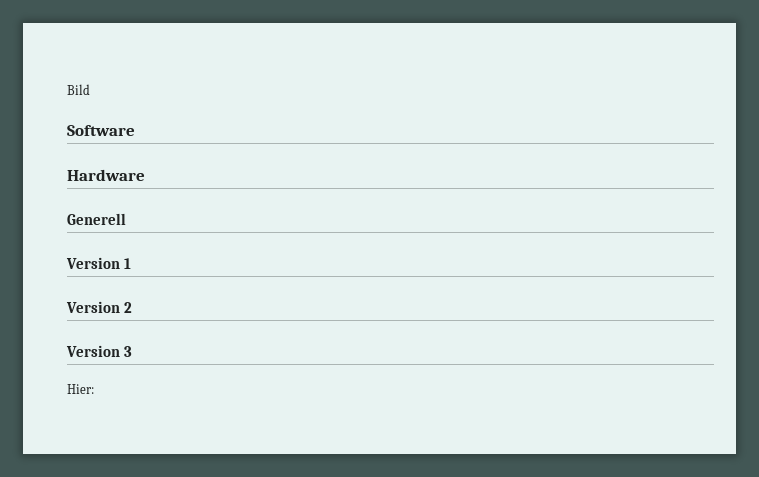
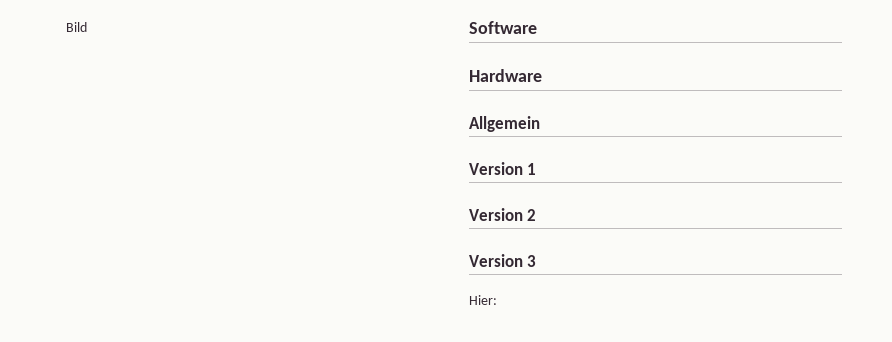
[67,213,126,225] Generell -> [469,116,540,132] Allgemein

